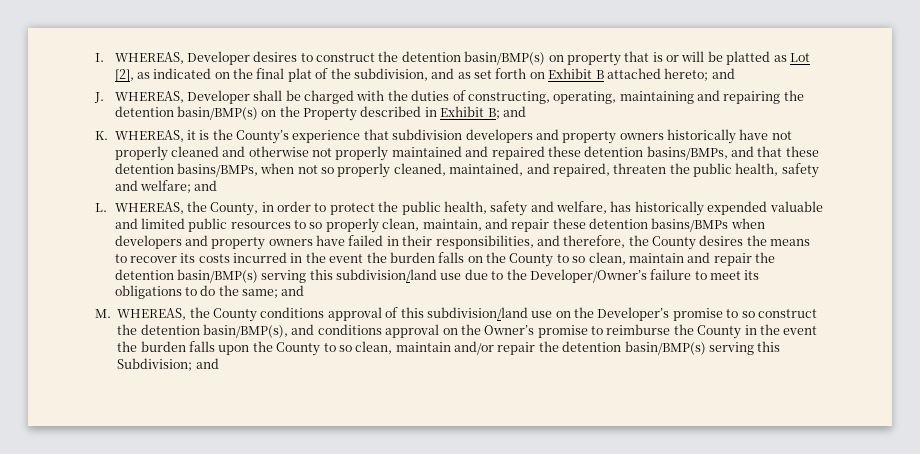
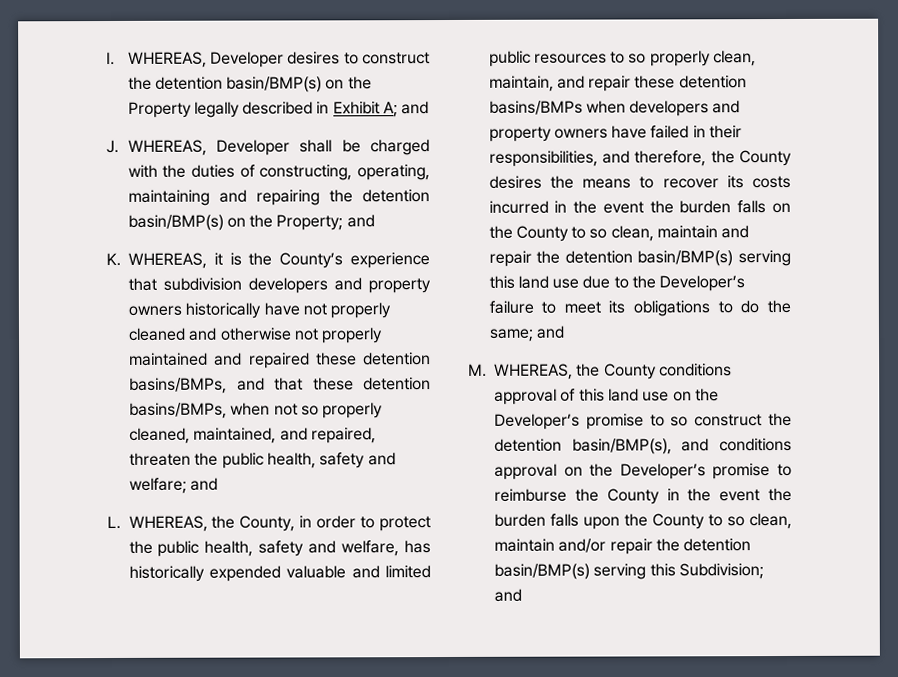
[566,51,810,66] [114,68,709,82] property that is or will be platted as Lot [2], as indicated on the final plat of the subdivision, and as set forth on Exhibit B attached hereto; -> [347,76,372,90] [127,101,399,118] the Property legally described in Exhibit A;
[303,106,500,121] Property described in Exhibit B; -> [276,214,344,231] Property;
[336,269,438,283] subdivision/land -> [517,275,549,289] land
[529,269,647,283] Developer/Owner’s -> [659,275,746,292] Developer’s
[426,307,528,321] subdivision/land -> [607,388,639,402] land
[484,325,535,335] Owner’s -> [619,463,706,480] Developer’s

